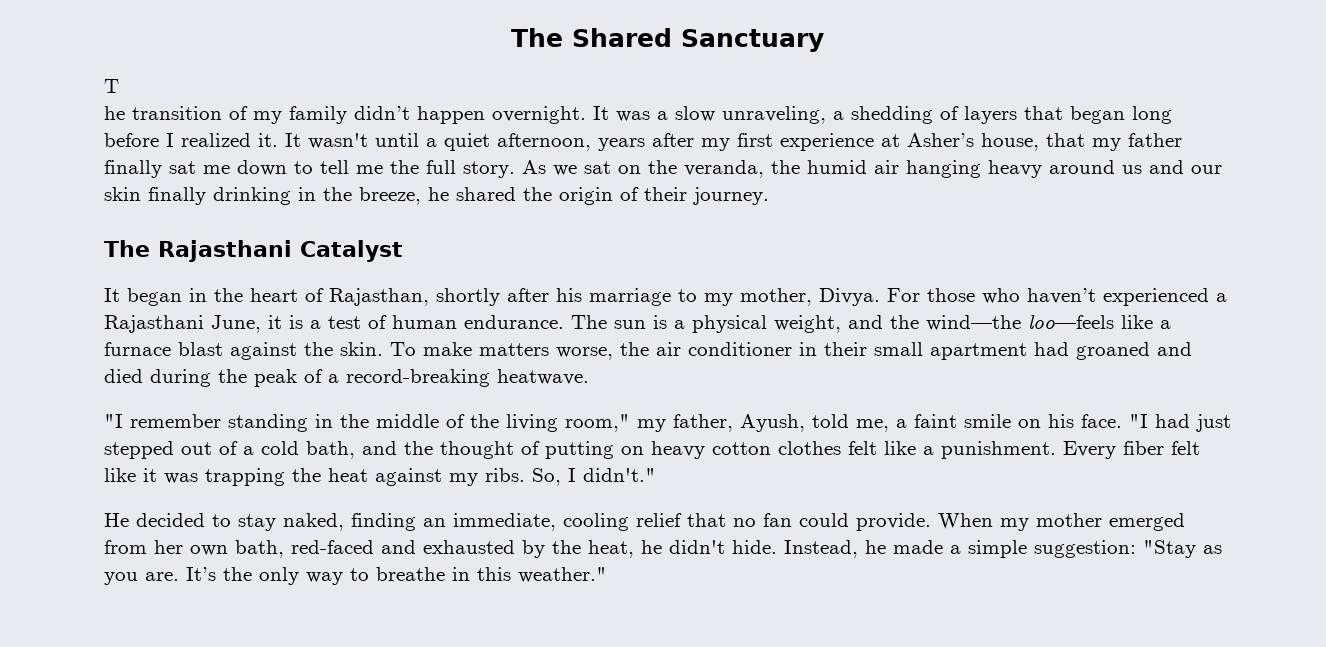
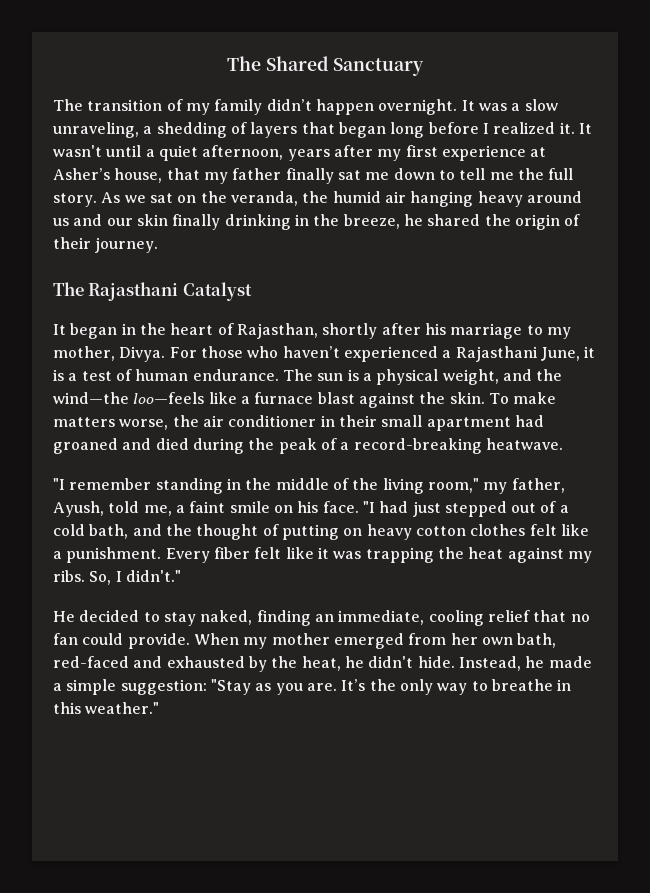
[104,79,119,93] [104,106,125,120] T // he -> [53,99,83,111] The

